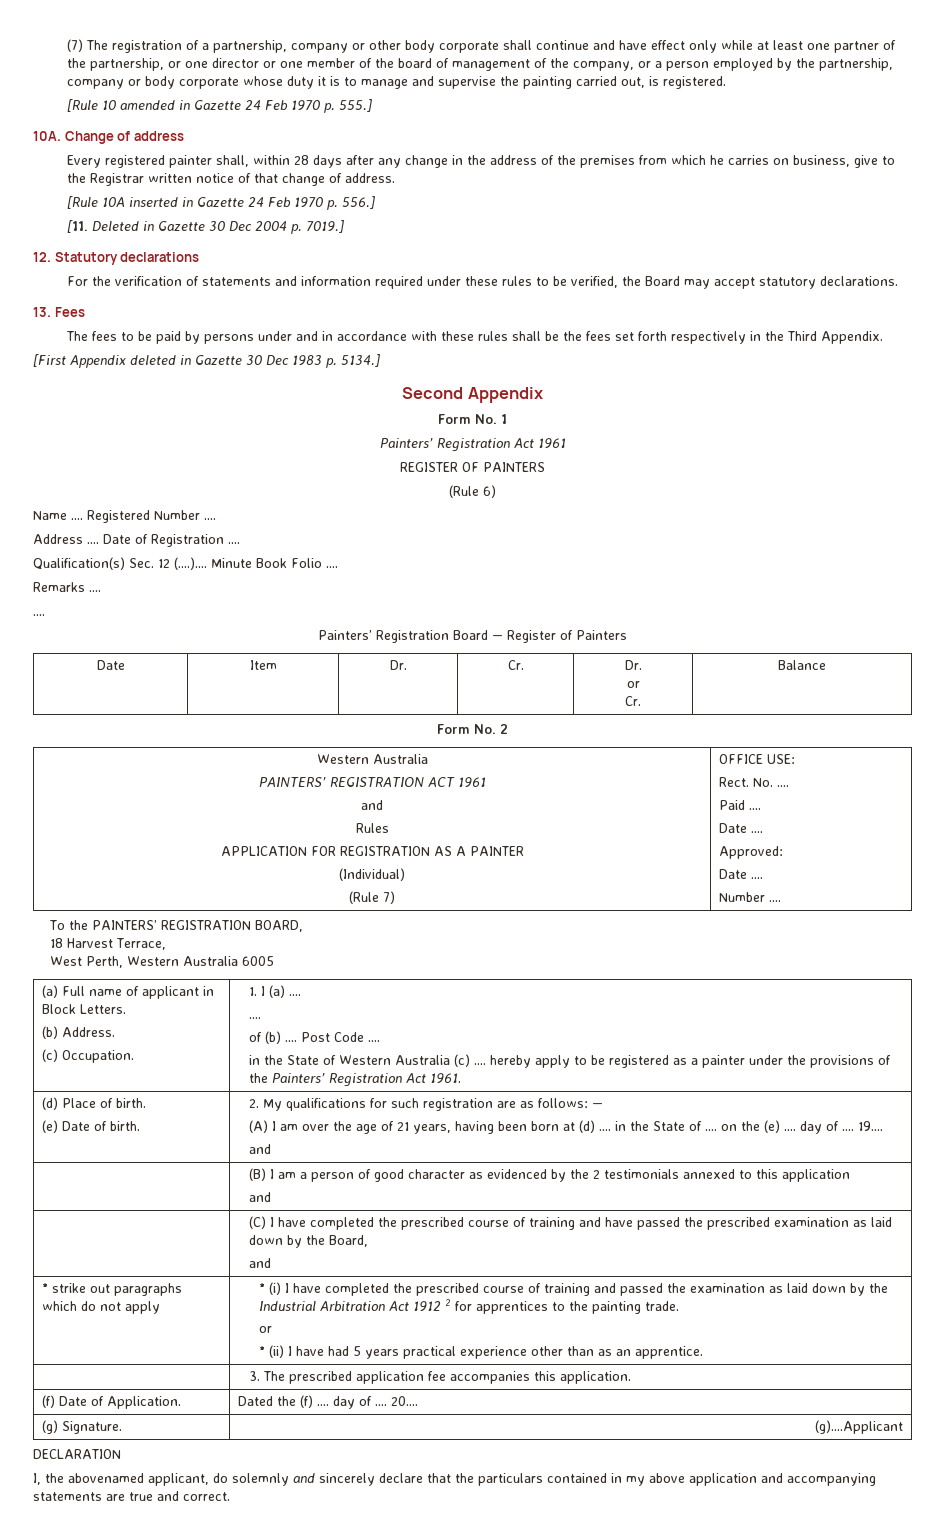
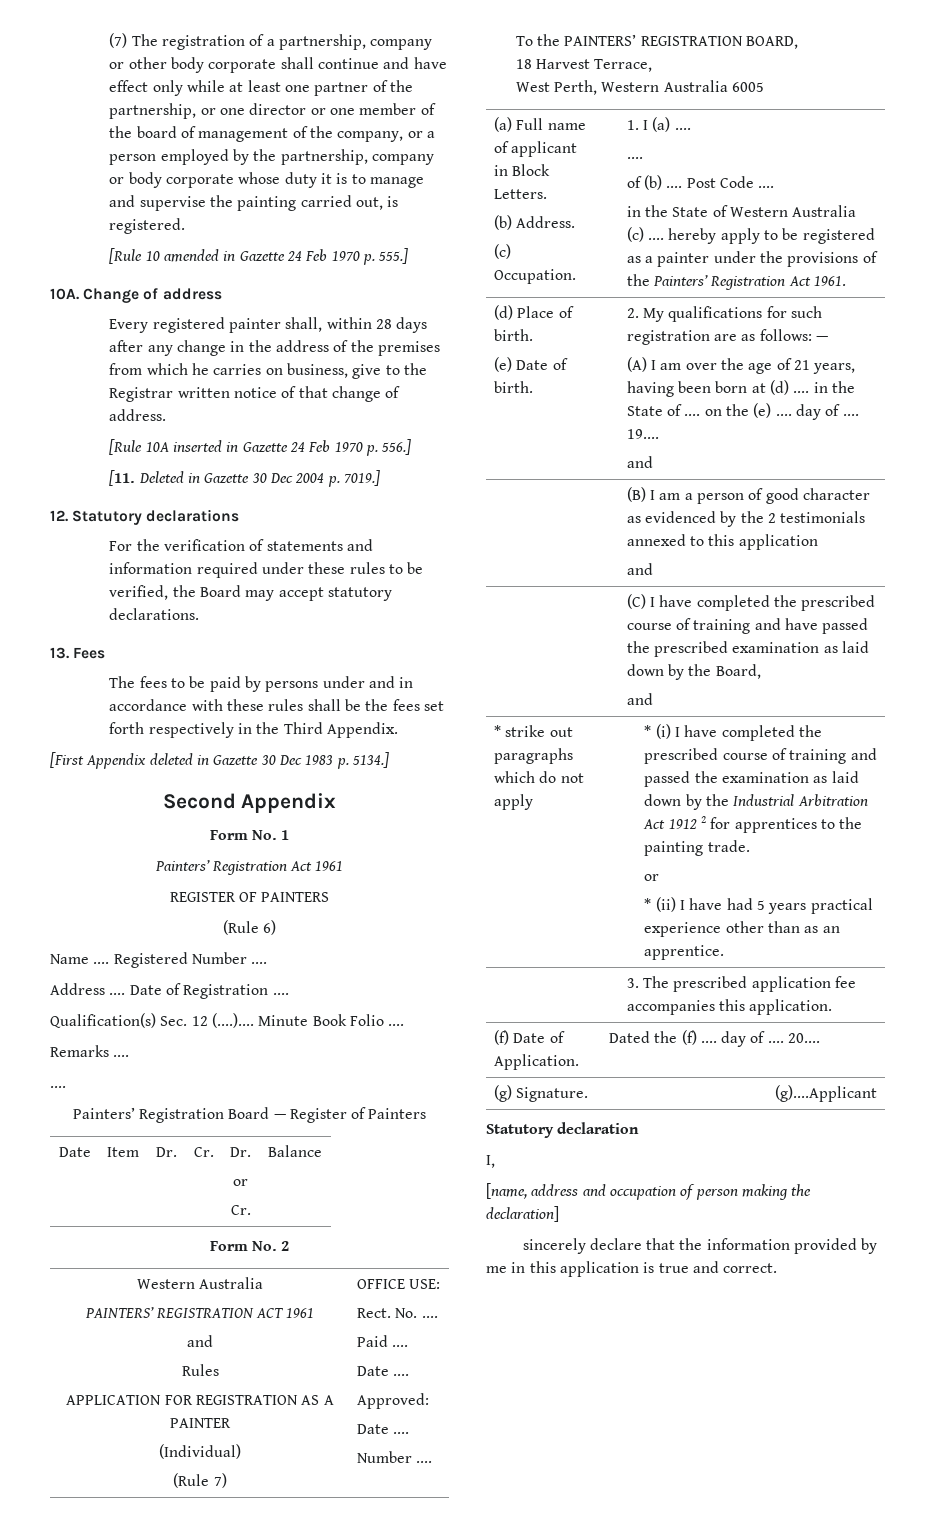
[33,1449,121,1459] DECLARATION -> [486,1122,640,1138] Statutory declaration
[45,1473,876,1486] [33,1492,125,1501] the abovenamed applicant, do solemnly and sincerely declare that the particulars contained in my above application and accompanying statements are -> [486,1183,812,1200] [486,1206,559,1222] [522,1238,878,1254] [486,1261,655,1277] // [name, address and occupation of person making the declaration] // sincerely declare that the information provided by me in this application is

